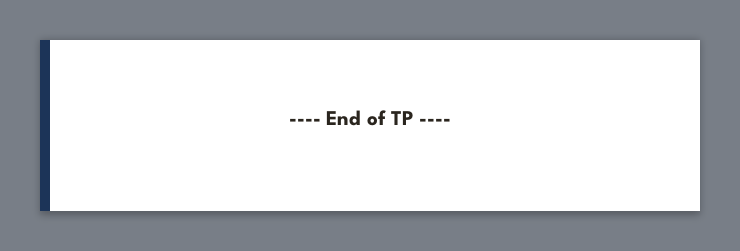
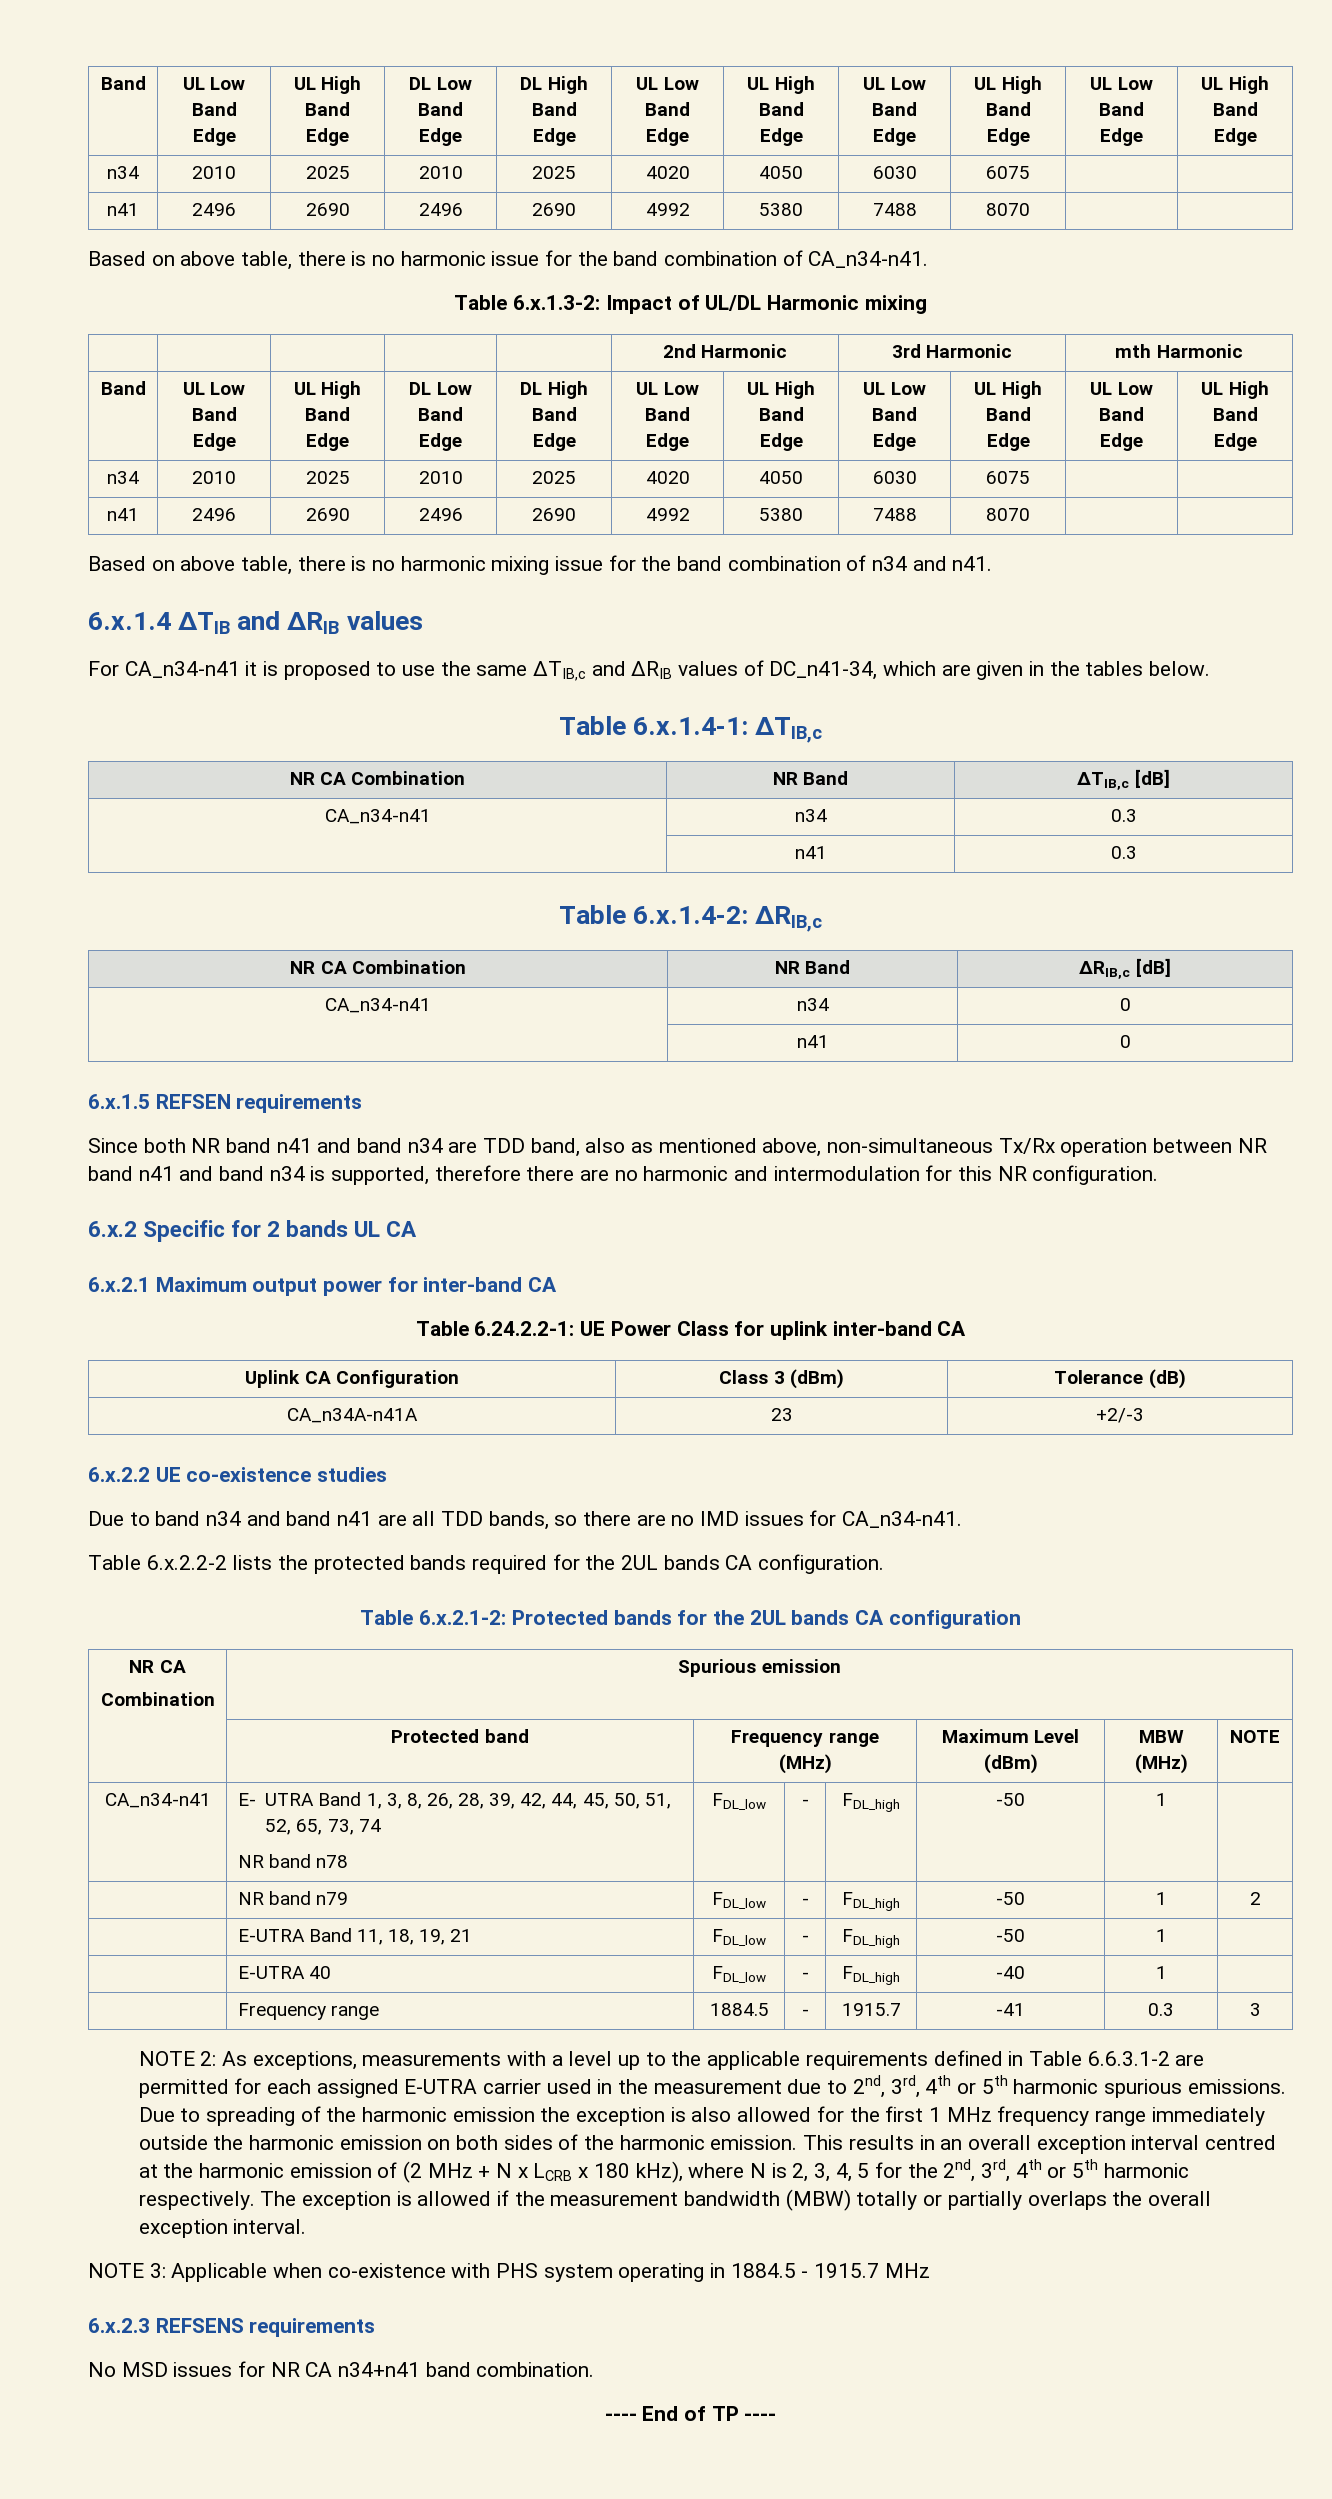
(288, 121) none -> [100,76,146,90] [182,77,246,90] [191,102,237,116] [192,128,236,146] [293,76,362,94] [305,102,350,116] [306,128,349,146] [409,77,472,90] [418,102,463,116] [419,128,462,146] [520,76,588,94] [531,102,577,116] [532,128,576,146] [636,77,699,90] [645,102,690,116] [646,128,689,146] [747,76,815,94] [758,102,804,116] [759,128,803,146] [863,77,926,90] [872,102,917,116] [873,128,916,146] [974,76,1042,94] [985,102,1031,116] [986,128,1030,146] [1090,77,1153,90] [1099,102,1144,116] [1100,128,1143,146] [1201,76,1269,94] [1212,102,1258,116] [1213,128,1257,146] [107,166,139,179] [192,166,236,179] [305,166,350,179] [418,166,463,179] [532,166,576,179] [645,166,690,179] [759,166,803,179] [872,166,917,179] [986,166,1030,179] [107,203,139,216] [192,203,236,216] [305,203,350,216] [418,203,463,216] [532,203,576,216] [645,203,690,216] [759,203,803,216] [872,203,917,216] [986,203,1030,216] [88,250,929,270] [454,295,927,314] [662,344,788,358] [891,344,1013,358] [1115,344,1243,358] [100,381,146,395] [182,382,246,395] [191,407,237,421] [192,433,236,451] [293,381,362,399] [305,407,350,421] [306,433,349,451] [409,382,472,395] [418,407,463,421] [419,433,462,451] [520,381,588,399] [531,407,577,421] [532,433,576,451] [636,382,699,395] [645,407,690,421] [646,433,689,451] [747,381,815,399] [758,407,804,421] [759,433,803,451] [863,382,926,395] [872,407,917,421] [873,433,916,451] [974,381,1042,399] [985,407,1031,421] [986,433,1030,451] [1090,382,1153,395] [1099,407,1144,421] [1100,433,1143,451] [1201,381,1269,399] [1212,407,1258,421] [1213,433,1257,451] [107,471,139,484] [192,471,236,484] [305,471,350,484] [418,471,463,484] [532,471,576,484] [645,471,690,484] [759,471,803,484] [872,471,917,484] [986,471,1030,484] [107,508,139,521] [192,508,236,521] [305,508,350,521] [418,508,463,521] [532,508,576,521] [645,508,690,521] [759,508,803,521] [872,508,917,521] [986,508,1030,521] [88,555,993,575] [88,611,423,634] [88,660,1211,681] [558,716,823,743] [289,771,466,785] [772,771,849,785] [1077,769,1170,790] [324,809,431,824] [794,809,827,822] [1110,809,1137,822] [794,846,827,859] [1110,846,1137,859] [558,905,823,932] [290,960,466,974] [774,960,851,974] [1079,958,1171,979] [325,998,431,1013] [796,998,829,1011] [1119,998,1131,1011] [796,1035,829,1048] [1119,1035,1131,1048] [88,1094,363,1113] [88,1138,1267,1157] [88,1165,1159,1185] [88,1220,418,1242] [88,1277,558,1296] [415,1321,967,1340] [245,1370,459,1388] [719,1369,844,1389] [1054,1369,1186,1389] [287,1408,418,1423] [770,1408,793,1421] [1096,1408,1144,1423] [88,1467,388,1482] [88,1510,963,1530] [88,1554,885,1574] [360,1610,1021,1629] [129,1660,186,1673] [100,1692,215,1706] [678,1659,841,1677] [391,1729,529,1743] [731,1730,879,1747] [778,1754,832,1774] [941,1729,1080,1743] [983,1754,1038,1774] [1138,1730,1184,1743] [1134,1754,1188,1774] [1230,1730,1280,1743] [104,1793,211,1808] [237,1792,671,1809] [265,1819,381,1835] [237,1854,349,1868] [712,1793,766,1810] [801,1799,809,1806] [842,1793,900,1812] [996,1793,1025,1806] [1155,1793,1167,1806] [237,1891,349,1905] [712,1892,766,1909] [801,1898,809,1905] [842,1892,900,1911] [996,1892,1025,1905] [1155,1892,1167,1905] [1249,1892,1261,1905] [237,1928,473,1945] [712,1929,766,1946] [801,1935,809,1942] [842,1929,900,1948] [996,1929,1025,1942] [1155,1929,1167,1942] [237,1966,331,1979] [712,1966,766,1983] [801,1972,809,1979] [842,1966,900,1985] [996,1966,1025,1979] [1155,1966,1167,1979] [237,2003,379,2020] [709,2003,769,2016] [801,2009,809,2016] [841,2003,901,2016] [996,2003,1025,2016] [1148,2003,1174,2016] [1249,2003,1261,2016] [138,2050,1205,2070] [138,2075,1286,2098] [138,2106,1265,2126] [138,2134,1276,2154] [138,2159,1189,2183] [138,2189,1211,2211] [138,2219,307,2238] [88,2263,930,2282] [88,2318,376,2337] [88,2361,595,2377] Band | UL Low Band Edge | UL High Band Edge | DL Low Band Edge | DL High Band Edge | UL Low Band Edge | UL High Band Edge | UL Low Band Edge | UL High Band Edge | UL Low Band Edge | UL High Band Edge // n34 | 2010 | 2025 | 2010 | 2025 | 4020 | 4050 | 6030 | 6075 | | // n41 | 2496 | 2690 | 2496 | 2690 | 4992 | 5380 | 7488 | 8070 | | // Based on above table, there is no harmonic issue for the band combination of CA_n34-n41. // Table 6.x.1.3-2: Impact of UL/DL Harmonic mixing // | | | | | 2nd Harmonic | 3rd Harmonic | mth Harmonic // Band | UL Low Band Edge | UL High Band Edge | DL Low Band Edge | DL High Band Edge | UL Low Band Edge | UL High Band Edge | UL Low Band Edge | UL High Band Edge | UL Low Band Edge | UL High Band Edge // n34 | 2010 | 2025 | 2010 | 2025 | 4020 | 4050 | 6030 | 6075 | | // n41 | 2496 | 2690 | 2496 | 2690 | 4992 | 5380 | 7488 | 8070 | | // Based on above table, there is no harmonic mixing issue for the band combination of n34 and n41. // 6.x.1.4 ∆TIB and ∆RIB values // For CA_n34-n41 it is proposed to use the same ΔTIB,c and ΔRIB values of DC_n41-34, which are given in the tables below. // Table 6.x.1.4-1: ΔTIB,c // NR CA Combination | NR Band | ΔTIB,c [dB] // CA_n34-n41 | n34 | 0.3 // | n41 | 0.3 // Table 6.x.1.4-2: ΔRIB,c // NR CA Combination | NR Band | ΔRIB,c [dB] // CA_n34-n41 | n34 | 0 // | n41 | 0 // 6.x.1.5 REFSEN requirements // Since both NR band n41 and band n34 are TDD band, also as mentioned above, non-simultaneous Tx/Rx operation between NR band n41 and band n34 is supported, therefore there are no harmonic and intermodulation for this NR configuration. // 6.x.2 Specific for 2 bands UL CA // 6.x.2.1 Maximum output power for inter-band CA // Table 6.24.2.2-1: UE Power Class for uplink inter-band CA // Uplink CA Configuration | Class 3 (dBm) | Tolerance (dB) // CA_n34A-n41A | 23 | +2/-3 // 6.x.2.2 UE co-existence studies // Due to band n34 and band n41 are all TDD bands, so there are no IMD issues for CA_n34-n41. // Table 6.x.2.2-2 lists the protected bands required for the 2UL bands CA configuration. // Table 6.x.2.1-2: Protected bands for the 2UL bands CA configuration // NR CA // Combination | Spurious emission // | Protected band | Frequency range (MHz) | Maximum Level (dBm) | MBW (MHz) | NOTE // CA_n34-n41 | E- UTRA Band 1, 3, 8, 26, 28, 39, 42, 44, 45, 50, 51, 52, 65, 73, 74 // NR band n78 | FDL_low | - | FDL_high | -50 | 1 | // | NR band n79 | FDL_low | - | FDL_high | -50 | 1 | 2 // | E-UTRA Band 11, 18, 19, 21 | FDL_low | - | FDL_high | -50 | 1 | // | E-UTRA 40 | FDL_low | - | FDL_high | -40 | 1 | // | Frequency range | 1884.5 | - | 1915.7 | -41 | 0.3 | 3 // NOTE 2: As exceptions, measurements with a level up to the applicable requirements defined in Table 6.6.3.1-2 are permitted for each assigned E-UTRA carrier used in the measurement due to 2nd, 3rd, 4th or 5th harmonic spurious emissions. Due to spreading of the harmonic emission the exception is also allowed for the first 1 MHz frequency range immediately outside the harmonic emission on both sides of the harmonic emission. This results in an overall exception interval centred at the harmonic emission of (2 MHz + N x LCRB x 180 kHz), where N is 2, 3, 4, 5 for the 2nd, 3rd, 4th or 5th harmonic respectively. The exception is allowed if the measurement bandwidth (MBW) totally or partially overlaps the overall exception interval. // NOTE 3: Applicable when co-existence with PHS system operating in 1884.5 - 1915.7 MHz // 6.x.2.3 REFSENS requirements // No MSD issues for NR CA n34+n41 band combination. //

